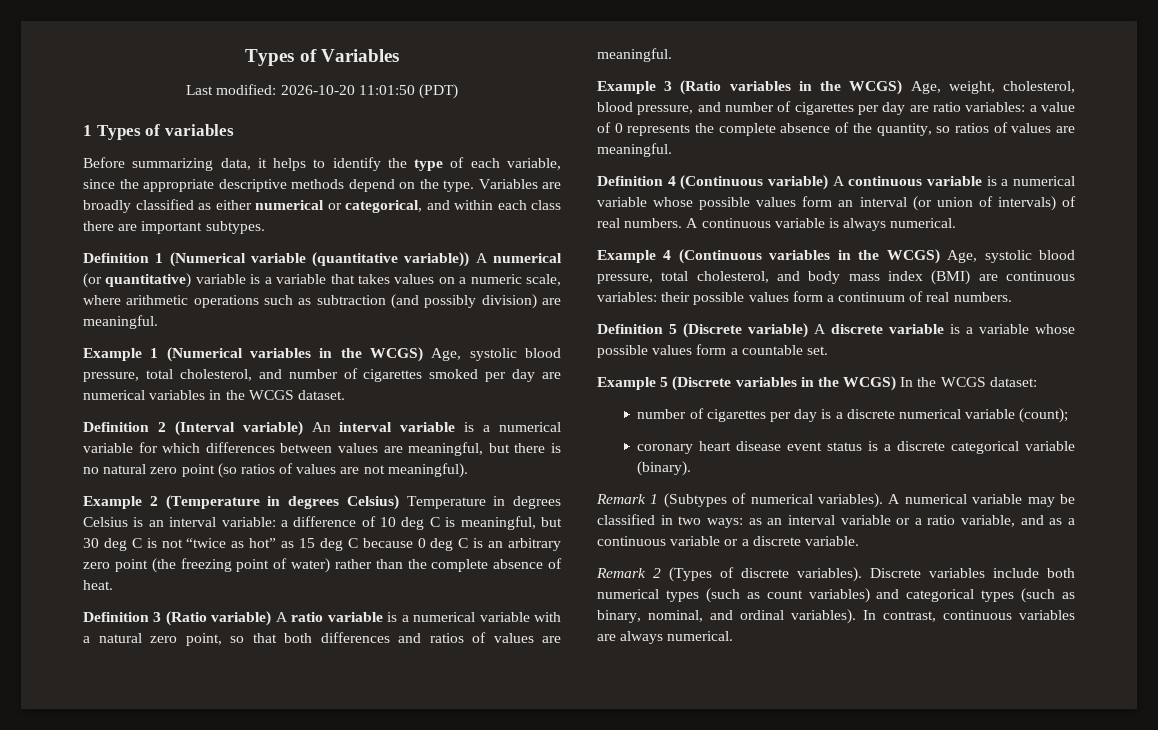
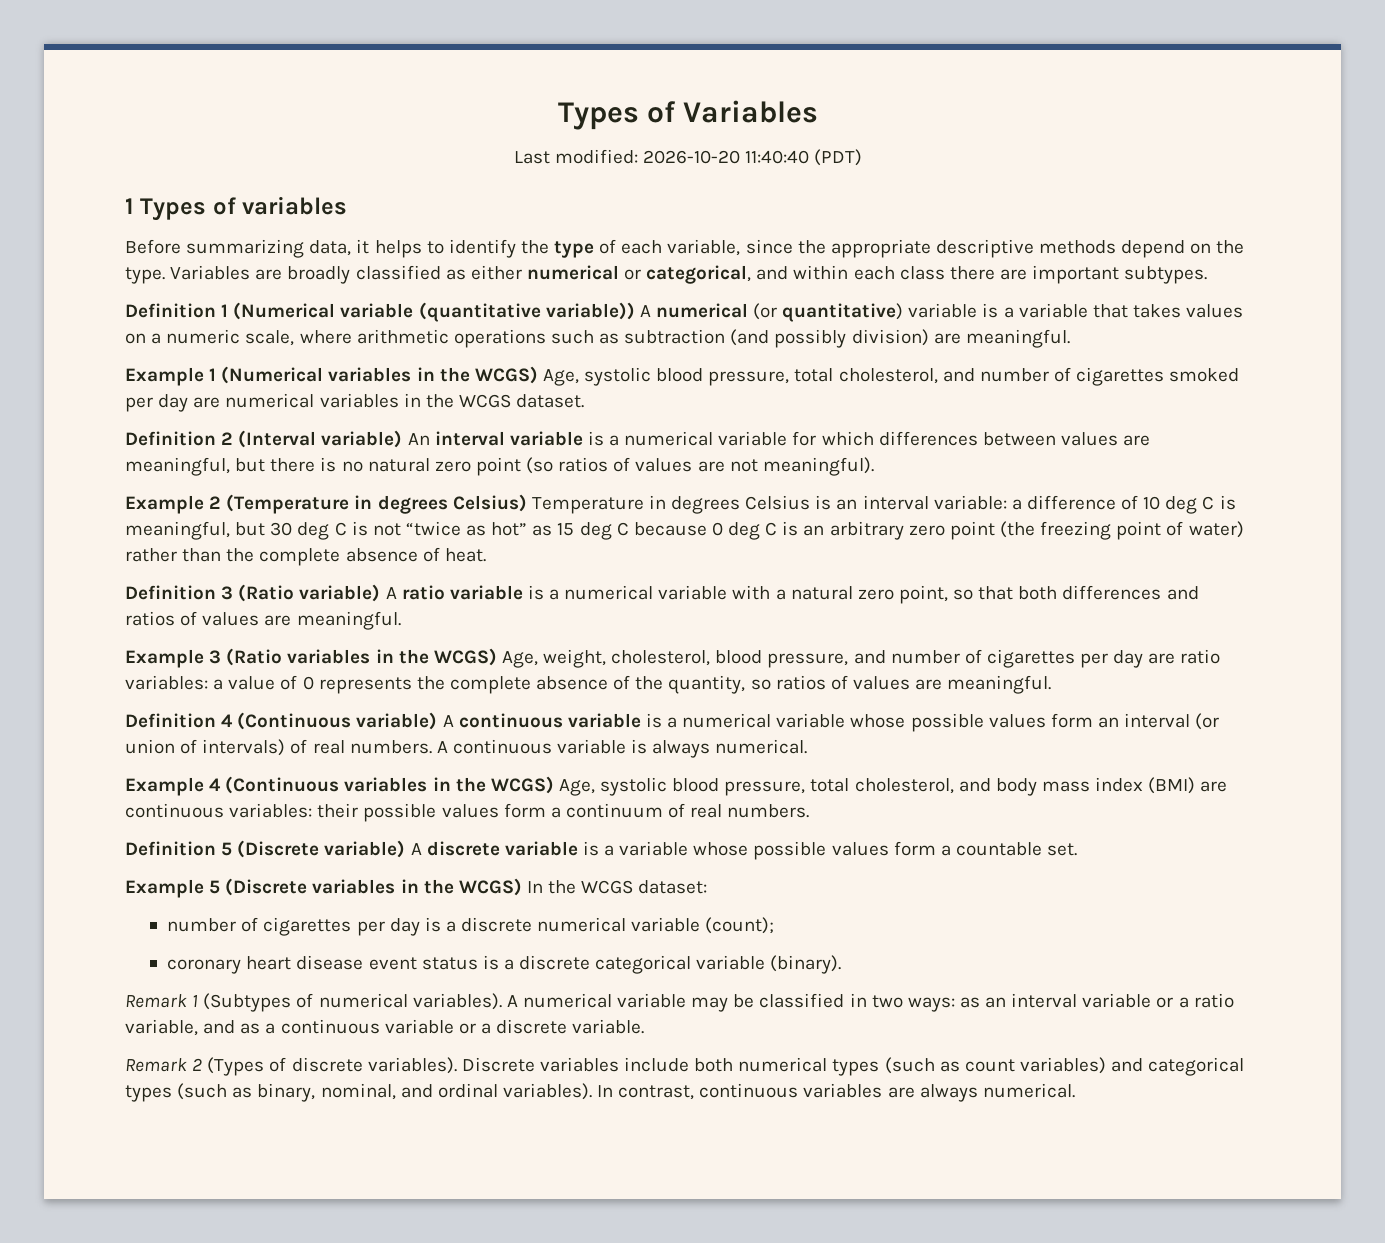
[358,85,415,95] 11:01:50 -> [745,150,810,164] 11:40:40

